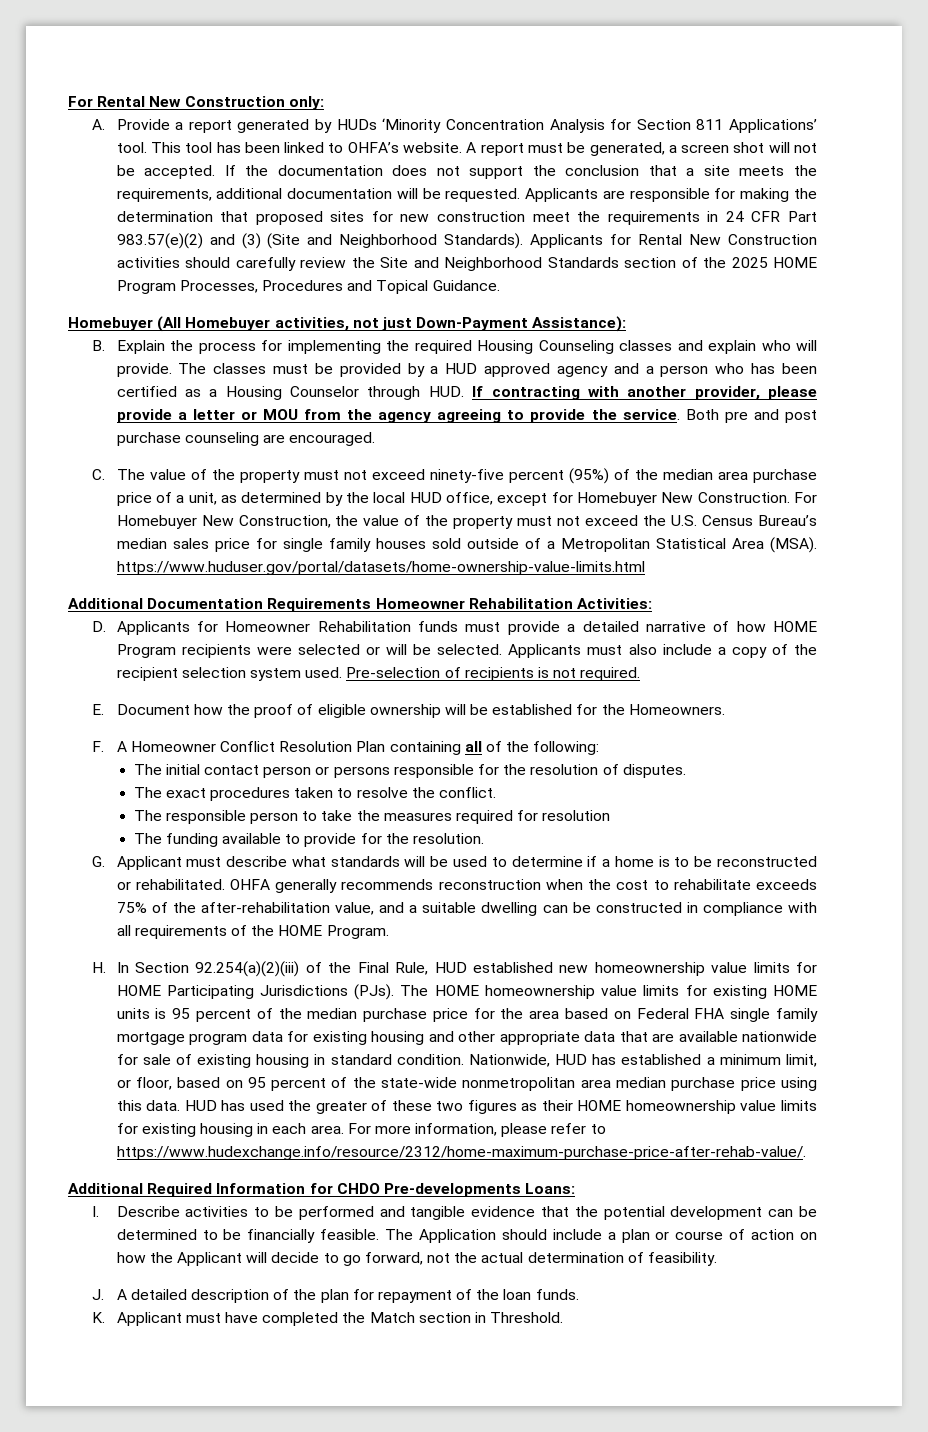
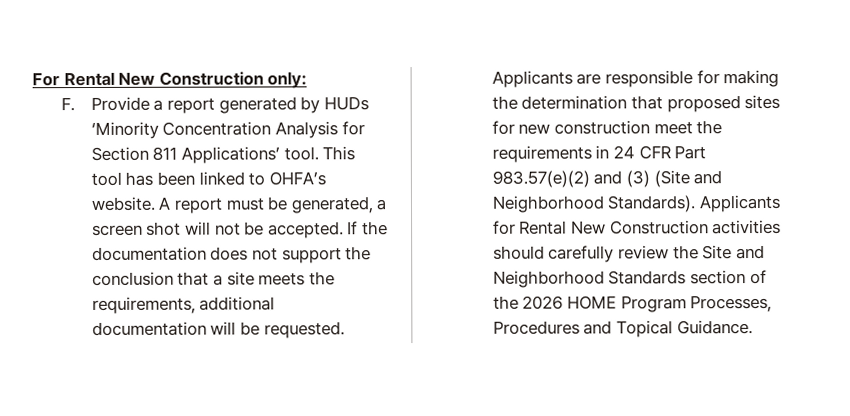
[92,119,106,130] A. -> [61,97,76,112] F.
[731,257,768,268] 2025 -> [522,295,564,310] 2026
[68,316,627,332] [92,340,817,354] [116,363,817,377] [116,386,817,400] [116,409,817,423] [116,432,376,446] [92,468,817,484] [116,492,817,506] [116,515,817,529] [116,537,817,553] [116,561,645,575] [68,598,652,612] [92,621,817,635] [116,644,817,658] [116,667,641,681] [92,704,725,718] [92,741,600,755] [133,764,686,778] [133,787,496,801] [133,810,611,824] [133,833,484,847] [92,856,817,870] [116,879,817,893] [116,902,817,916] [116,925,389,939] [92,961,817,977] [116,984,817,1000] [116,1008,818,1022] [116,1031,817,1045] [116,1054,817,1068] [116,1077,817,1091] [116,1100,817,1114] [116,1123,606,1137] [116,1146,806,1160] [68,1183,576,1197] [92,1206,817,1220] [116,1229,818,1243] [116,1252,718,1266] [92,1289,579,1303] [92,1312,564,1326] // Homebuyer (All Homebuyer activities, not just Down-Payment Assistance): // B. Explain the process for implementing the required Housing Counseling classes and explain who will provide. The classes must be provided by a HUD approved agency and a person who has been certified as a Housing Counselor through HUD. If contracting with another provider, please provide a letter or MOU from the agency agreeing to provide the service. Both pre and post purchase counseling are encouraged. // C. The value of the property must not exceed ninety-five percent (95%) of the median area purchase price of a unit, as determined by the local HUD office, except for Homebuyer New Construction. For Homebuyer New Construction, the value of the property must not exceed the U.S. Census Bureau’s median sales price for single family houses sold outside of a Metropolitan Statistical Area (MSA). https://www.huduser.gov/portal/datasets/home-ownership-value-limits.html // Additional Documentation Requirements Homeowner Rehabilitation Activities: // D. Applicants for Homeowner Rehabilitation funds must provide a detailed narrative of how HOME Program recipients were selected or will be selected. Applicants must also include a copy of the recipient selection system used. Pre-selection of recipients is not required. // E. Document how the proof of eligible ownership will be established for the Homeowners. // F. A Homeowner Conflict Resolution Plan containing all of the following: // The initial contact person or persons responsible for the resolution of disputes. // The exact procedures taken to resolve the conflict. // The responsible person to take the measures required for resolution // The funding available to provide for the resolution. // G. Applicant must describe what standards will be used to determine if a home is to be reconstructed or rehabilitated. OHFA generally recommends reconstruction when the cost to rehabilitate exceeds 75% of the after-rehabilitation value, and a suitable dwelling can be constructed in compliance with all requirements of the HOME Program. // H. In Section 92.254(a)(2)(iii) of the Final Rule, HUD established new homeownership value limits for HOME Participating Jurisdictions (PJs). The HOME homeownership value limits for existing HOME units is 95 percent of the median purchase price for the area based on Federal FHA single family mortgage program data for existing housing and other appropriate data that are available nationwide for sale of existing housing in standard condition. Nationwide, HUD has established a minimum limit, or floor, based on 95 percent of the state-wide nonmetropolitan area median purchase price using this data. HUD has used the greater of these two figures as their HOME homeownership value limits for existing housing in each area. For more information, please refer to https://www.hudexchange.info/resource/2312/home-maximum-purchase-price-after-rehab-value/. // Additional Required Information for CHDO Pre-developments Loans: // I. Describe activities to be performed and tangible evidence that the potential development can be determined to be financially feasible. The Application should include a plan or course of action on how the Applicant will decide to go forward, not the actual determination of feasibility. // J. A detailed description of the plan for repayment of the loan funds. // K. Applicant must have completed the Match section in Threshold. -> (753, 327) none

